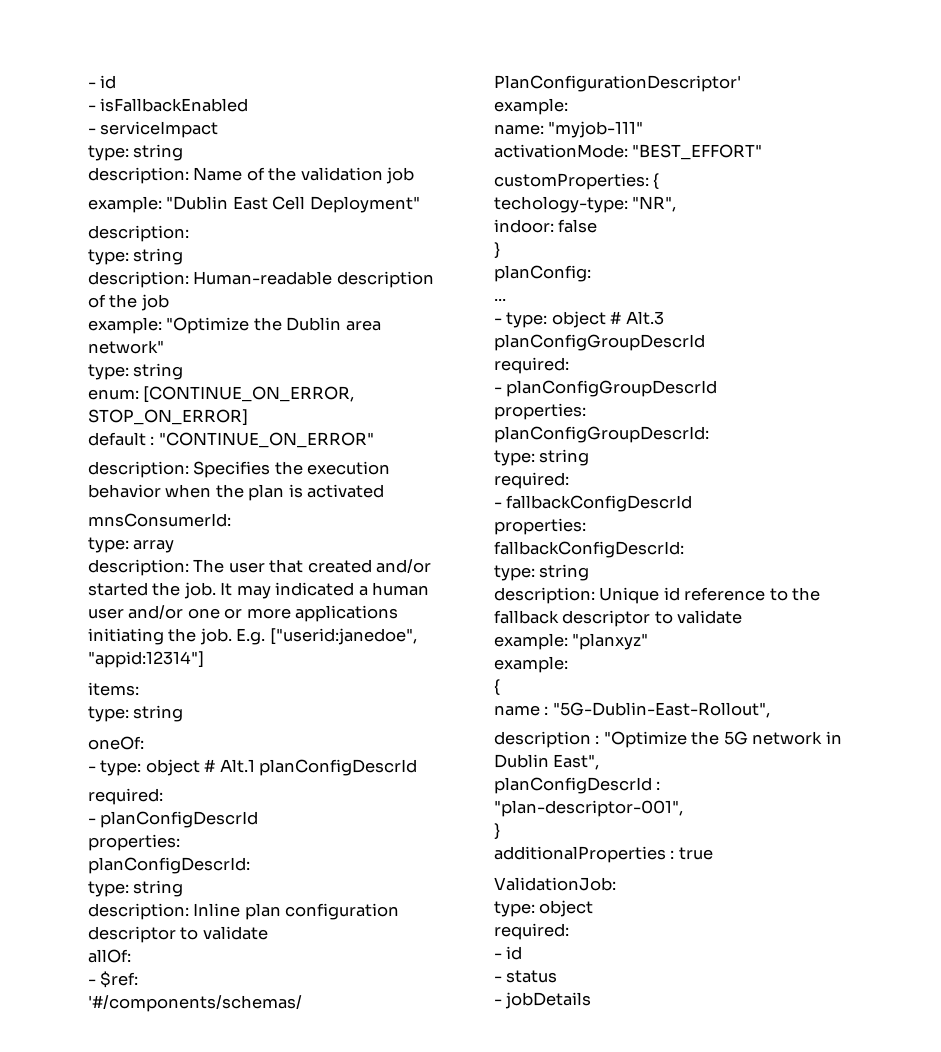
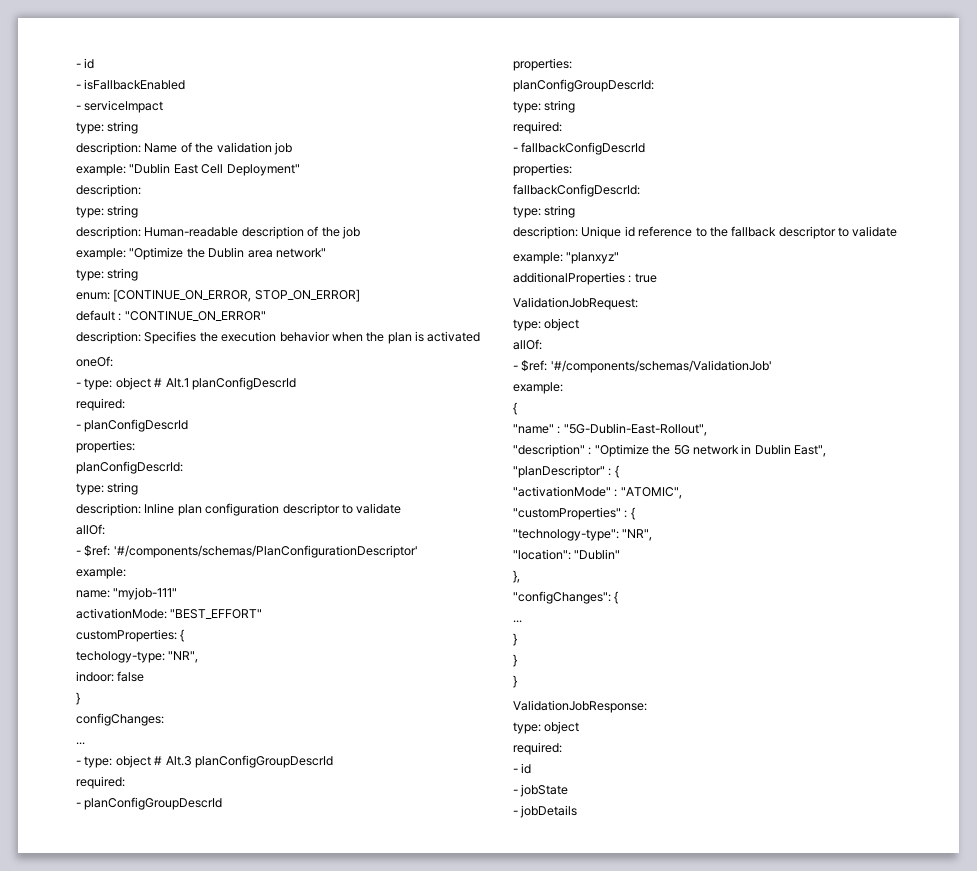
[88,513,231,527] [88,537,175,553] [88,559,432,576] [88,582,430,599] [88,605,399,622] [88,628,417,645] [88,651,204,668] [88,682,139,696] [88,705,184,722] // mnsConsumerId: // type: array // description: The user that created and/or started the job. It may indicated a human user and/or one or more applications initiating the job. E.g. ["userid:janedoe", "appid:12314"] // items: // type: string -> (481, 336) none
[494,265,591,282] planConfig: -> [76,713,164,726] configChanges:
(649, 641) none -> [513,272,657,285] [513,297,638,310] [513,318,580,331] [513,339,542,350] [513,360,772,373] // additionalProperties : true // ValidationJobRequest: // type: object // allOf: // - $ref: '#/components/schemas/ValidationJob'
[494,705,540,716] name -> [513,424,554,434] "name"
[494,731,591,748] description -> [513,444,585,457] "description"
[494,777,661,794] [494,800,683,817] [494,823,500,840] [494,846,713,863] [494,877,616,891] planConfigDescrId : "plan-descriptor-001", // } // additionalProperties : true // ValidationJob: -> [513,465,619,478] [513,486,682,499] [513,507,635,520] [513,529,653,541] [513,549,621,560] [513,570,520,583] [513,591,619,604] [513,620,522,623] [513,633,517,646] [513,654,517,667] [513,675,517,688] [513,700,647,713] "planDescriptor" : { // "activationMode" : "ATOMIC", // "customProperties" : { // "technology-type": "NR", // "location": "Dublin" // }, // "configChanges": { // ... // } // } // } // ValidationJobResponse:
[506,970,558,983] status -> [520,784,569,797] jobState

